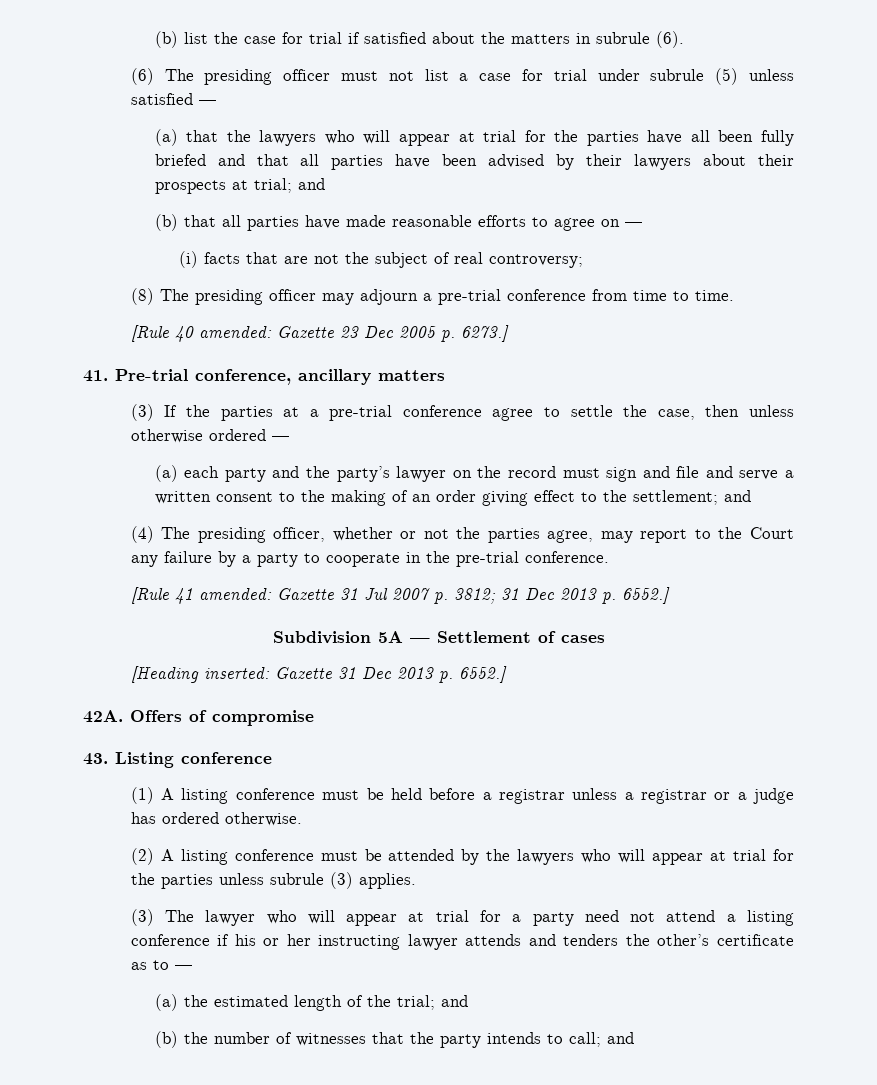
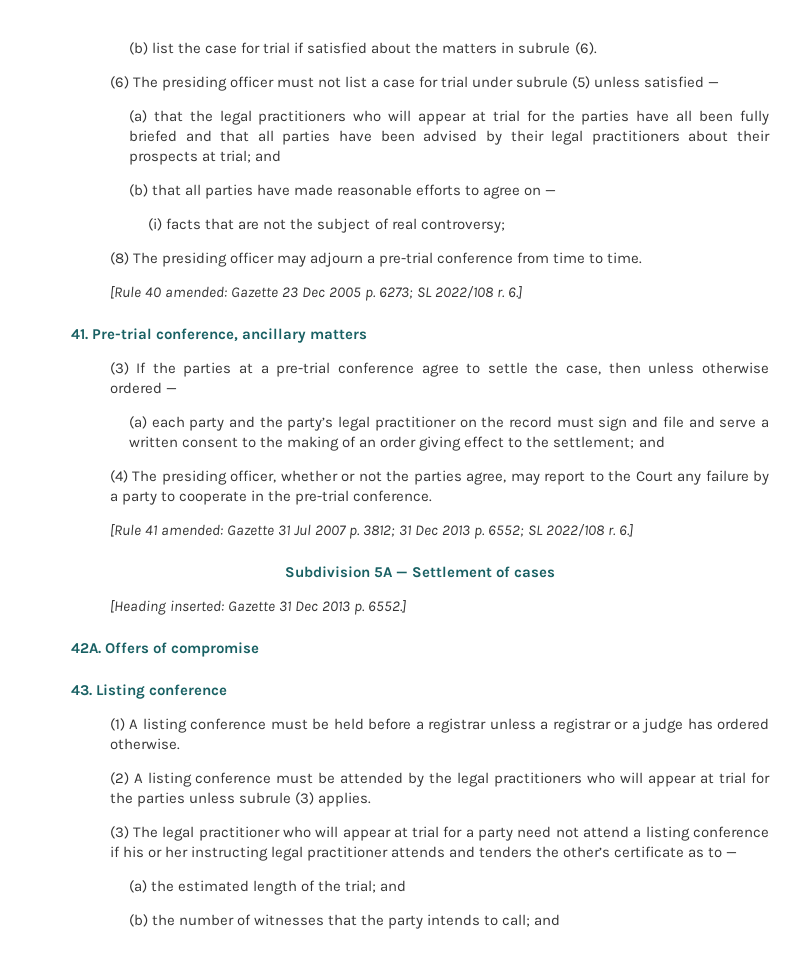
[259,130,317,146] lawyers -> [219,110,347,125] legal practitioners
[634,154,692,170] lawyers -> [551,130,680,145] legal practitioners
[460,325,509,342] 6273.] -> [378,286,523,299] 6273; SL 2022/108 r. 6.]
[396,466,447,482] lawyer -> [338,416,456,431] legal practitioner
[621,587,670,604] 6552.] -> [488,524,634,537] 6552; SL 2022/108 r. 6.]
[517,849,575,865] lawyers -> [457,772,583,787] legal practitioners
[205,910,256,926] lawyer -> [162,826,280,841] legal practitioner
[407,934,458,950] lawyer -> [270,846,388,861] legal practitioner

